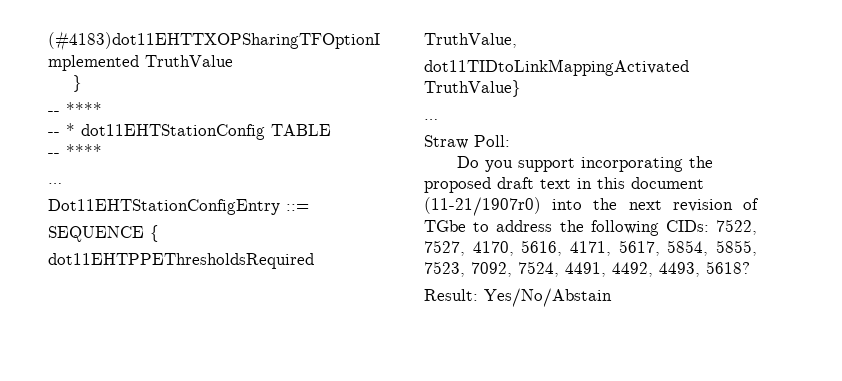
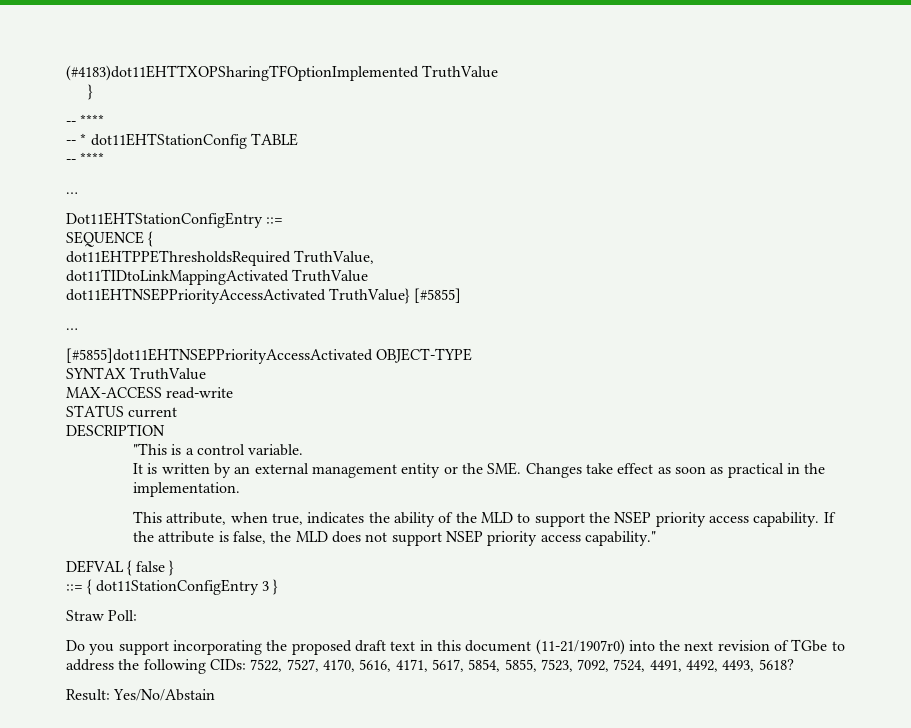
(689, 67) none -> [292,269,369,282] [66,288,326,304] TruthValue // dot11EHTNSEPPriorityAccessActivated
[424,119,438,120] // … -> [413,288,461,303] [66,328,78,330] [66,348,473,364] [66,367,207,380] [66,386,234,399] [66,405,178,418] [66,424,165,437] [133,443,304,456] [133,462,826,478] [133,482,241,497] [133,511,836,527] [133,530,656,546] [66,560,174,576] [66,579,279,595] [#5855] // … // [#5855]dot11EHTNSEPPriorityAccessActivated OBJECT-TYPE // SYNTAX TruthValue // MAX-ACCESS read-write // STATUS current // DESCRIPTION // "This is a control variable. // It is written by an external management entity or the SME. Changes take effect as soon as practical in the implementation. // This attribute, when true, indicates the ability of the MLD to support the NSEP priority access capability. If the attribute is false, the MLD does not support NSEP priority access capability." // DEFVAL { false } // ::= { dot11StationConfigEntry 3 }

